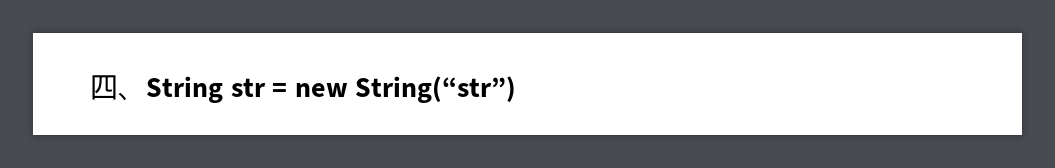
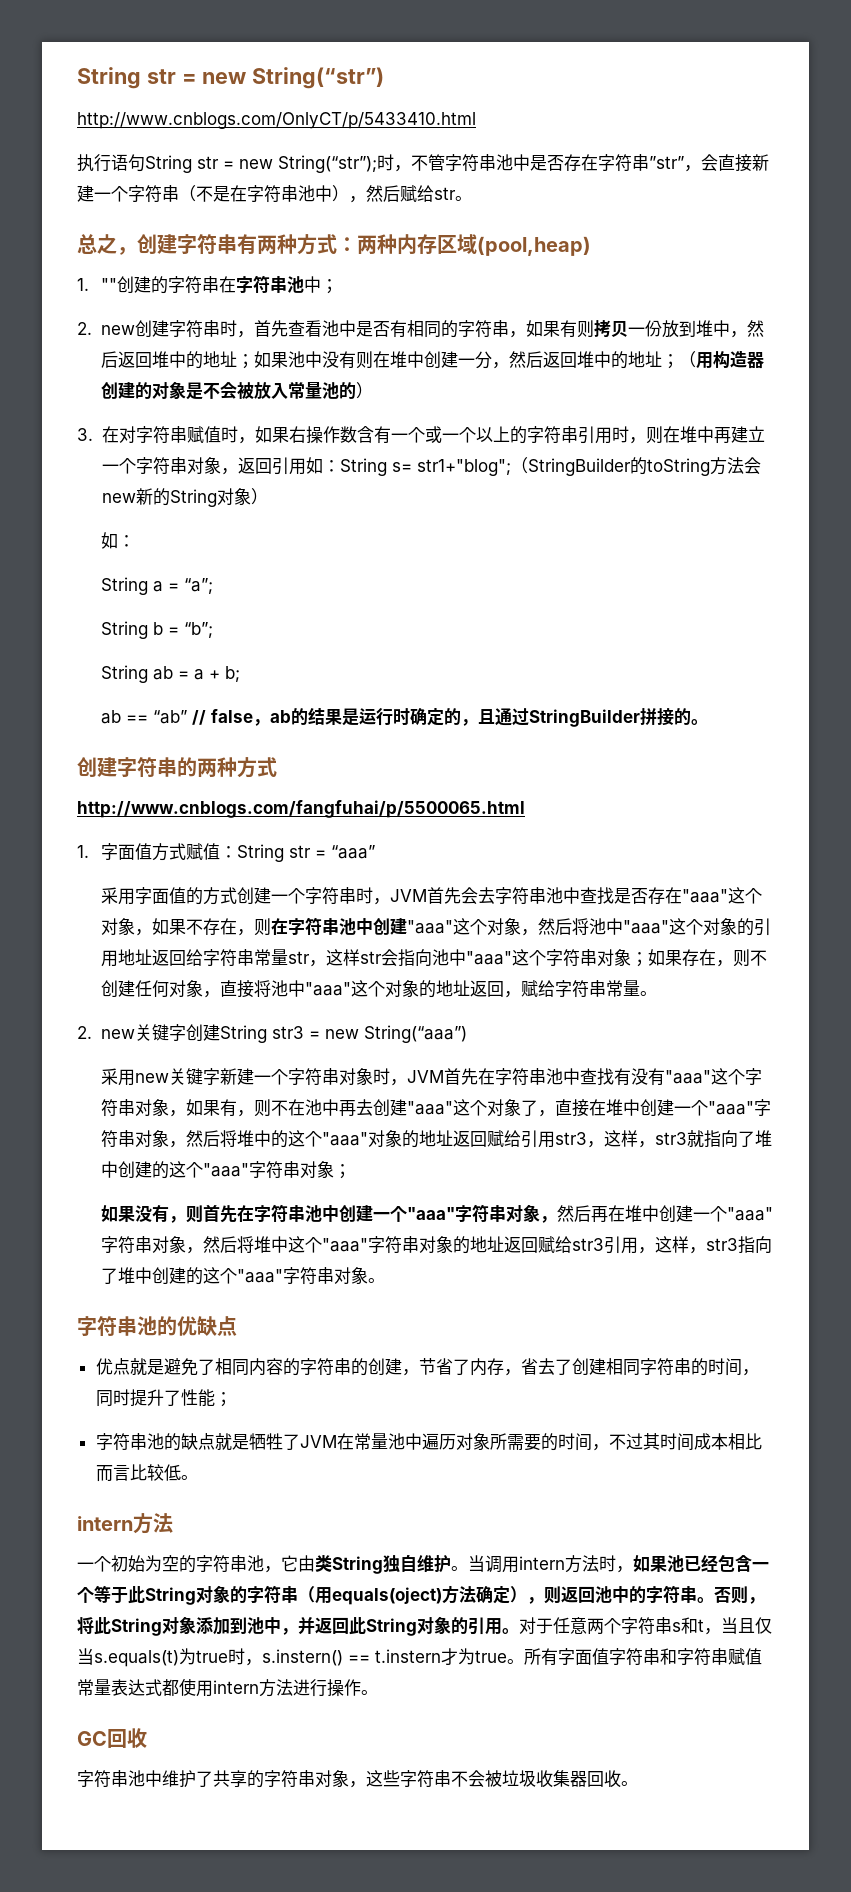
[90,75,146,101] 四、 -> (77, 78) none
(517, 89) none -> [77,112,476,129] [77,154,769,173] [77,185,472,203] [77,234,591,256] [77,275,339,294] [77,320,765,338] [101,351,765,369] [101,381,374,400] [77,426,765,444] [101,457,761,476] [101,488,268,507] [101,532,136,549] [101,577,214,595] [101,621,214,639] [101,665,241,683] [101,707,709,727] [77,757,277,778] [77,800,525,818] [77,843,376,862] [101,887,763,905] [101,917,772,936] [101,949,768,967] [101,980,658,998] [77,1024,468,1043] [101,1068,763,1086] [101,1099,772,1117] [101,1130,773,1148] [101,1161,352,1179] [101,1204,774,1223] [101,1236,773,1254] [101,1267,386,1285] [77,1316,237,1336] [95,1358,759,1376] [95,1389,232,1407] [95,1433,762,1451] [95,1464,198,1482] [77,1513,173,1534] [77,1554,769,1574] [77,1585,765,1605] [77,1616,772,1636] [77,1648,762,1667] [77,1678,378,1697] [77,1728,147,1748] [77,1770,638,1788] // http://www.cnblogs.com/OnlyCT/p/5433410.html // 执行语句String str = new String(“str”);时，不管字符串池中是否存在字符串”str”，会直接新建一个字符串（不是在字符串池中），然后赋给str。 // 总之，创建字符串有两种方式：两种内存区域(pool,heap) // 1. ""创建的字符串在字符串池中； // 2. new创建字符串时，首先查看池中是否有相同的字符串，如果有则拷贝一份放到堆中，然后返回堆中的地址；如果池中没有则在堆中创建一分，然后返回堆中的地址；（用构造器创建的对象是不会被放入常量池的） // 3.在对字符串赋值时，如果右操作数含有一个或一个以上的字符串引用时，则在堆中再建立一个字符串对象，返回引用如：String s= str1+"blog";（StringBuilder的toString方法会new新的String对象） // 如： // String a = “a”; // String b = “b”; // String ab = a + b; // ab == “ab” // false，ab的结果是运行时确定的，且通过StringBuilder拼接的。 // 创建字符串的两种方式 // http://www.cnblogs.com/fangfuhai/p/5500065.html // 1.字面值方式赋值：String str = “aaa” // 采用字面值的方式创建一个字符串时，JVM首先会去字符串池中查找是否存在"aaa"这个对象，如果不存在，则在字符串池中创建"aaa"这个对象，然后将池中"aaa"这个对象的引用地址返回给字符串常量str，这样str会指向池中"aaa"这个字符串对象；如果存在，则不创建任何对象，直接将池中"aaa"这个对象的地址返回，赋给字符串常量。 // 2. new关键字创建String str3 = new String(“aaa”) // 采用new关键字新建一个字符串对象时，JVM首先在字符串池中查找有没有"aaa"这个字符串对象，如果有，则不在池中再去创建"aaa"这个对象了，直接在堆中创建一个"aaa"字符串对象，然后将堆中的这个"aaa"对象的地址返回赋给引用str3，这样，str3就指向了堆中创建的这个"aaa"字符串对象； // 如果没有，则首先在字符串池中创建一个"aaa"字符串对象，然后再在堆中创建一个"aaa"字符串对象，然后将堆中这个"aaa"字符串对象的地址返回赋给str3引用，这样，str3指向了堆中创建的这个"aaa"字符串对象。 // 字符串池的优缺点 // 优点就是避免了相同内容的字符串的创建，节省了内存，省去了创建相同字符串的时间，同时提升了性能； // 字符串池的缺点就是牺牲了JVM在常量池中遍历对象所需要的时间，不过其时间成本相比而言比较低。 // intern方法 // 一个初始为空的字符串池，它由类String独自维护。当调用intern方法时，如果池已经包含一个等于此String对象的字符串（用equals(oject)方法确定），则返回池中的字符串。否则，将此String对象添加到池中，并返回此String对象的引用。对于任意两个字符串s和t，当且仅当s.equals(t)为true时，s.instern() == t.instern才为true。所有字面值字符串和字符串赋值常量表达式都使用intern方法进行操作。 // GC回收 // 字符串池中维护了共享的字符串对象，这些字符串不会被垃圾收集器回收。

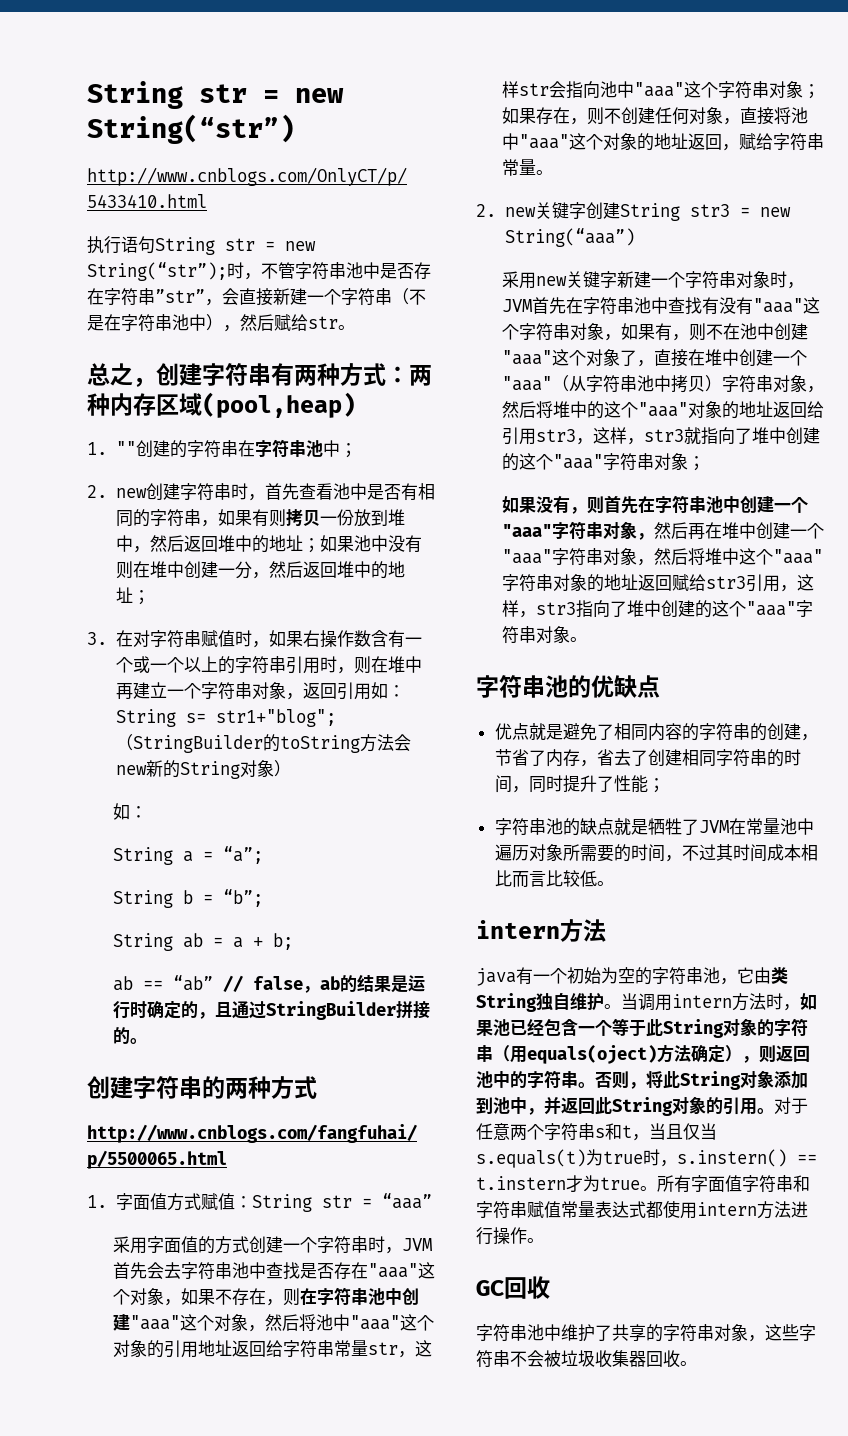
[679,351,765,369] [101,381,374,400] （用构造器创建的对象是不会被放入常量池的） -> (150, 597) none
[339,1099,374,1117] 再去 -> (774, 331) none
(755, 1108) none -> [551,375,722,393] （从字符串池中拷贝）
[487,1130,505,1147] 赋 -> (807, 410) none
(173, 1523) none -> [476,967,533,986] java有

